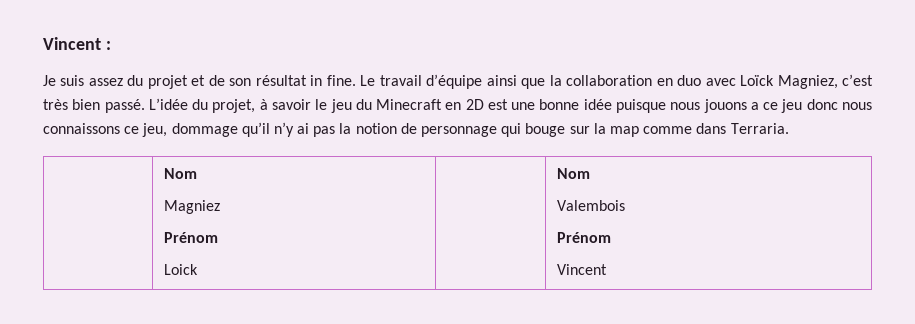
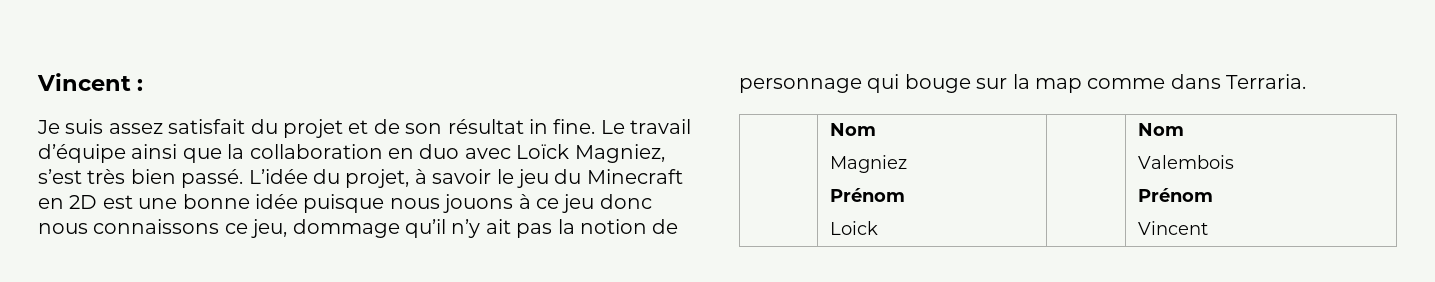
(123, 82) none -> [168,119,246,134] satisfait
[842,74,873,86] c’est -> [38,169,82,184] s’est
[750,102,759,110] a -> [518,194,531,209] à
[297,123,310,134] ai -> [485,219,511,234] ait

